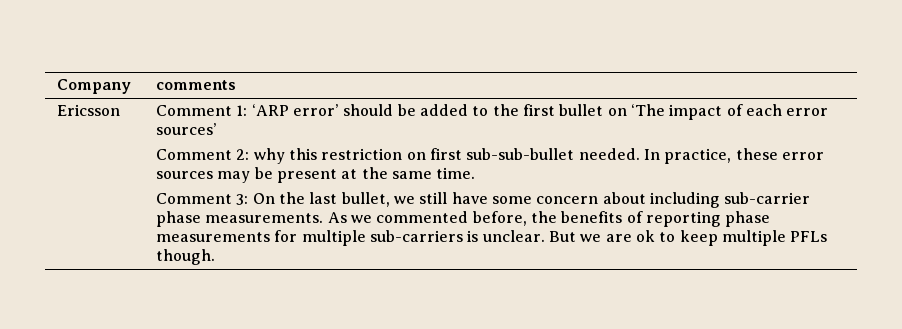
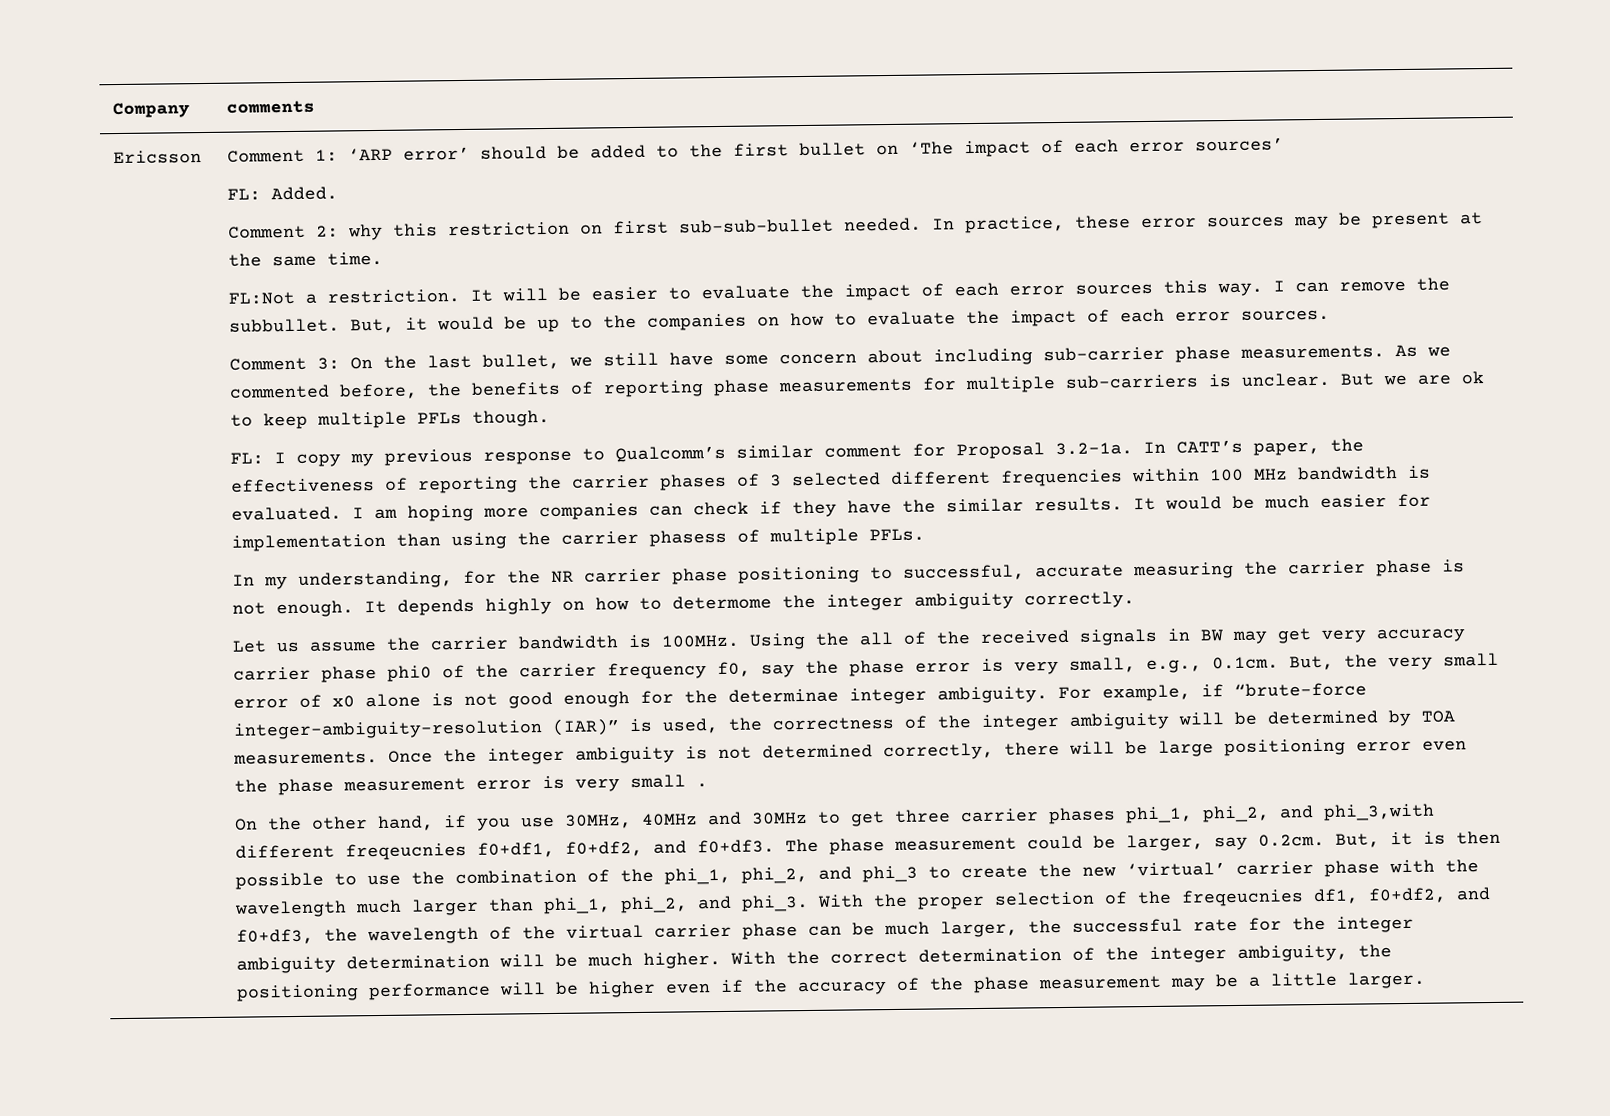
(218, 129) none -> [226,186,338,201] // FL: Added.
(476, 173) none -> [227,277,1450,305] [228,308,1330,334] // FL:Not a restriction. It will be easier to evaluate the impact of each error sources this way. I can remove the subbullet. But, it would be up to the companies on how to evaluate the impact of each error sources.
(216, 257) none -> [229,438,1364,467] [230,465,1431,494] [230,493,1431,522] [230,528,925,552] [231,559,1465,590] [231,591,1135,618] [231,628,1466,653] [232,652,1499,683] [232,682,1367,709] [232,709,1455,740] [232,738,1467,765] [233,774,708,796] [234,803,1435,832] [234,830,1501,861] [234,859,1479,890] [233,887,1491,918] [235,915,1414,945] [235,944,1392,974] [235,971,1426,1002] // FL: I copy my previous response to Qualcomm’s similar comment for Proposal 3.2-1a. In CATT’s paper, the effectiveness of reporting the carrier phases of 3 selected different frequencies within 100 MHz bandwidth is evaluated. I am hoping more companies can check if they have the similar results. It would be much easier for implementation than using the carrier phasess of multiple PFLs. // In my understanding, for the NR carrier phase positioning to successful, accurate measuring the carrier phase is not enough. It depends highly on how to determome the integer ambiguity correctly. // Let us assume the carrier bandwidth is 100MHz. Using the all of the received signals in BW may get very accuracy carrier phase phi0 of the carrier frequency f0, say the phase error is very small, e.g., 0.1cm. But, the very small error of x0 alone is not good enough for the determinae integer ambiguity. For example, if “brute-force integer-ambiguity-resolution (IAR)” is used, the correctness of the integer ambiguity will be determined by TOA measurements. Once the integer ambiguity is not determined correctly, there will be large positioning error even the phase measurement error is very small . // On the other hand, if you use 30MHz, 40MHz and 30MHz to get three carrier phases phi_1, phi_2, and phi_3,with different freqeucnies f0+df1, f0+df2, and f0+df3. The phase measurement could be larger, say 0.2cm. But, it is then possible to use the combination of the phi_1, phi_2, and phi_3 to create the new ‘virtual’ carrier phase with the wavelength much larger than phi_1, phi_2, and phi_3. With the proper selection of the freqeucnies df1, f0+df2, and f0+df3, the wavelength of the virtual carrier phase can be much larger, the successful rate for the integer ambiguity determination will be much higher. With the correct determination of the integer ambiguity, the positioning performance will be higher even if the accuracy of the phase measurement may be a little larger.

